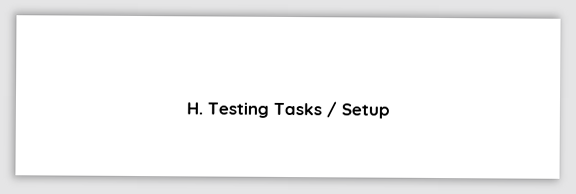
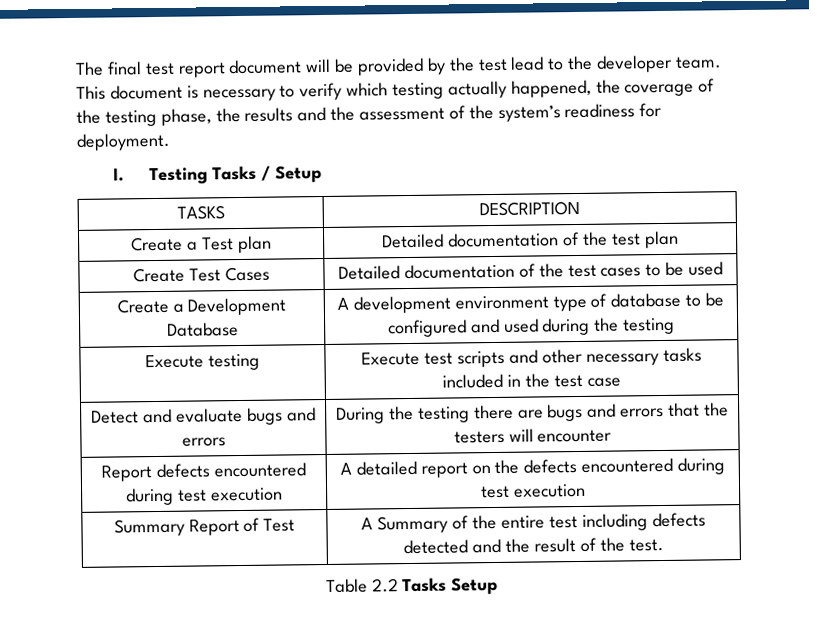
[185,101,337,118] H. Testing Tasks / -> [75,54,722,78] [76,78,716,102] [76,102,663,127] [76,132,171,151] [112,165,322,185] [176,205,225,220] [479,200,580,217] [131,235,272,254] [382,230,679,249] [133,266,270,283] [338,261,723,280] [116,297,287,316] [166,322,239,337] [336,292,725,314] [387,317,676,338] [145,353,260,371] [361,347,702,368] [442,373,621,389] [91,407,316,425] [181,437,226,447] [336,402,729,424] [453,428,613,444] [101,462,306,482] [126,487,283,506] [339,457,726,478] [481,483,586,499] [113,517,296,537] [361,512,706,534] [403,537,664,555] [325,577,448,594] The final test report document will be provided by the test lead to the developer team. This document is necessary to verify which testing actually happened, the coverage of the testing phase, the results and the assessment of the system’s readiness for deployment. // I. Testing Tasks / Setup // TASKS | DESCRIPTION // Create a Test plan | Detailed documentation of the test plan // Create Test Cases | Detailed documentation of the test cases to be used // Create a Development Database | A development environment type of database to be configured and used during the testing // Execute testing | Execute test scripts and other necessary tasks included in the test case // Detect and evaluate bugs and errors | During the testing there are bugs and errors that the testers will encounter // Report defects encountered during test execution | A detailed report on the defects encountered during test execution // Summary Report of Test | A Summary of the entire test including defects detected and the result of the test. // Table 2.2 Tasks

